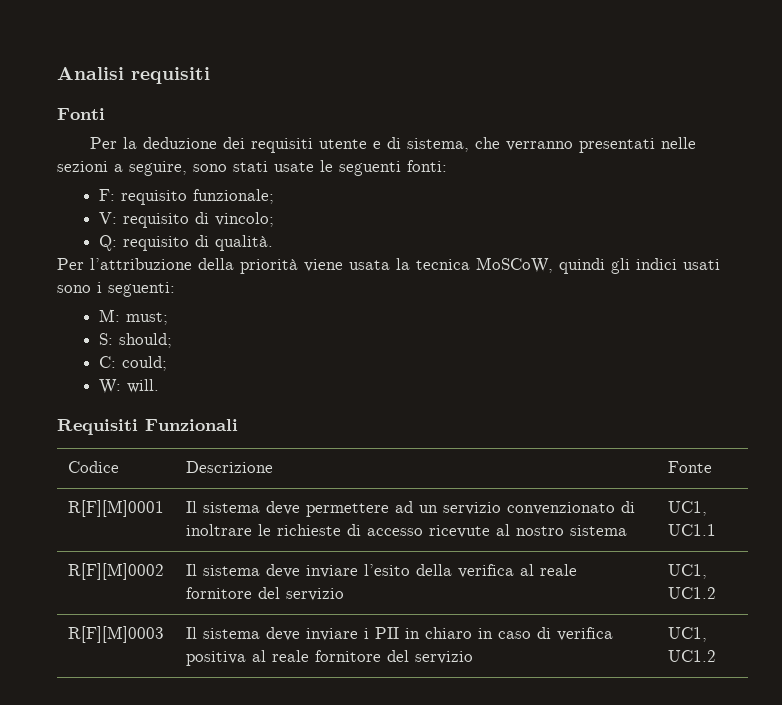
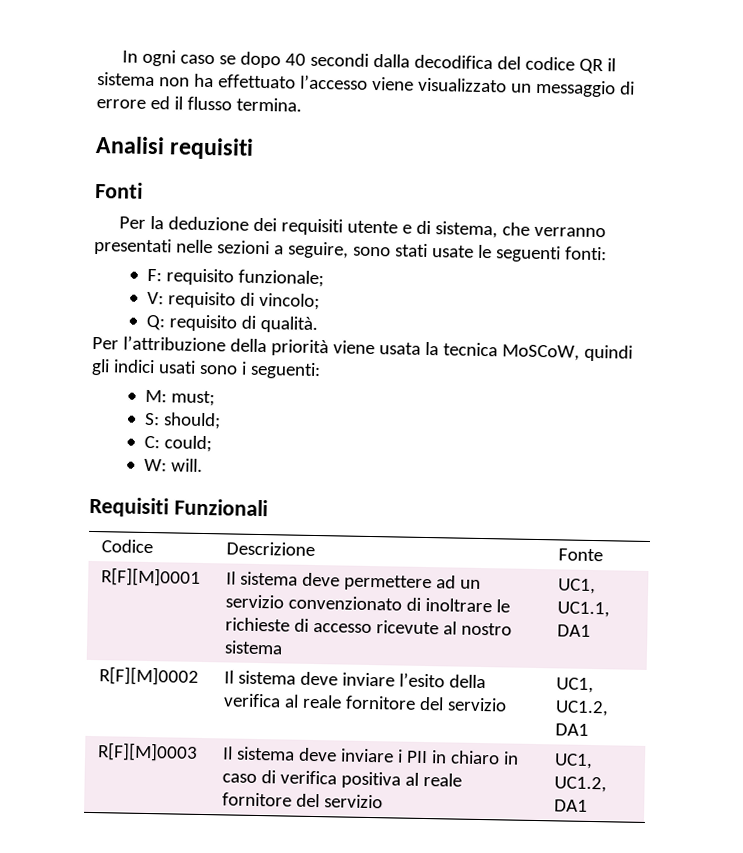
(57, 73) none -> [122,49,617,75] [97,72,635,98] [96,95,302,112] In ogni caso se dopo 40 secondi dalla decodifica del codice QR il sistema non ha effettuato l’accesso viene visualizzato un messaggio di errore ed il flusso termina. //
[667,524,716,536] UC1.1 -> [556,601,610,618] [556,624,591,637] UC1.1, DA1
[667,587,716,599] UC1.2 -> [554,700,609,717] [554,723,589,736] UC1.2, DA1
[667,650,716,662] UC1.2 -> [553,776,607,793] [553,799,588,812] UC1.2, DA1

